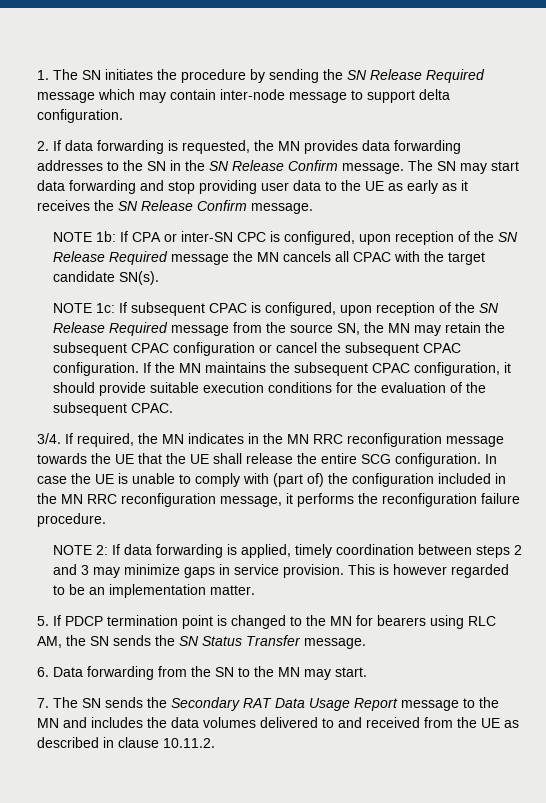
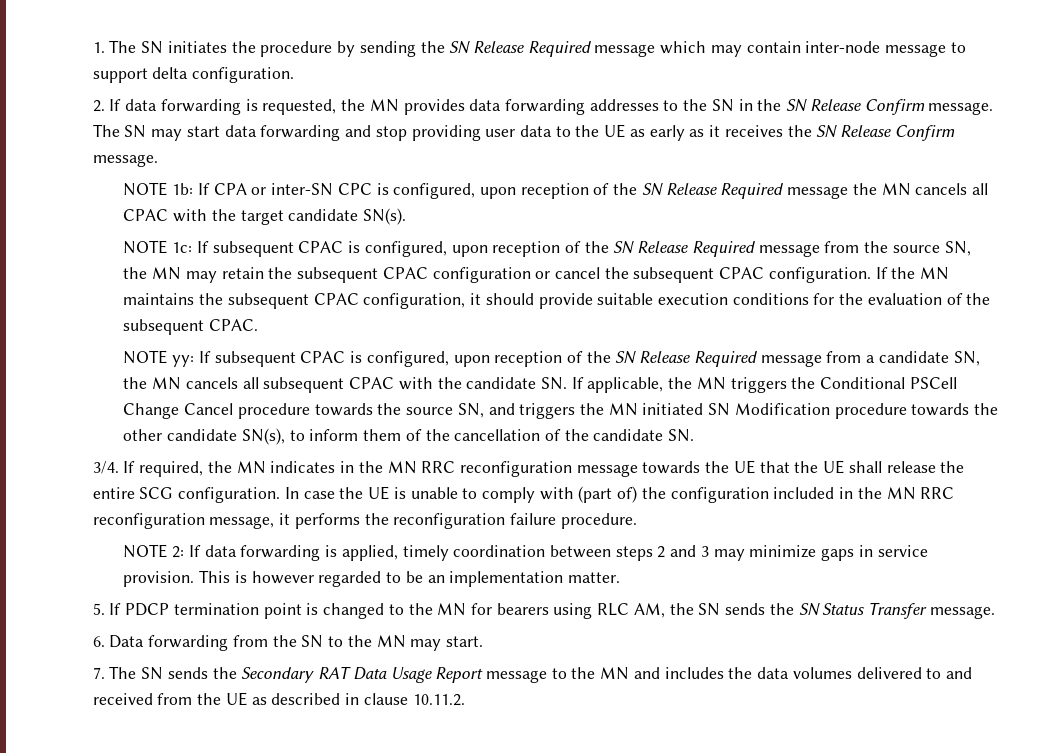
(174, 408) none -> [123,350,980,367] [123,377,957,393] [123,403,999,419] [123,428,695,445] // NOTE yy: If subsequent CPAC is configured, upon reception of the SN Release Required message from a candidate SN, the MN cancels all subsequent CPAC with the candidate SN. If applicable, the MN triggers the Conditional PSCell Change Cancel procedure towards the source SN, and triggers the MN initiated SN Modification procedure towards the other candidate SN(s), to inform them of the cancellation of the candidate SN.

